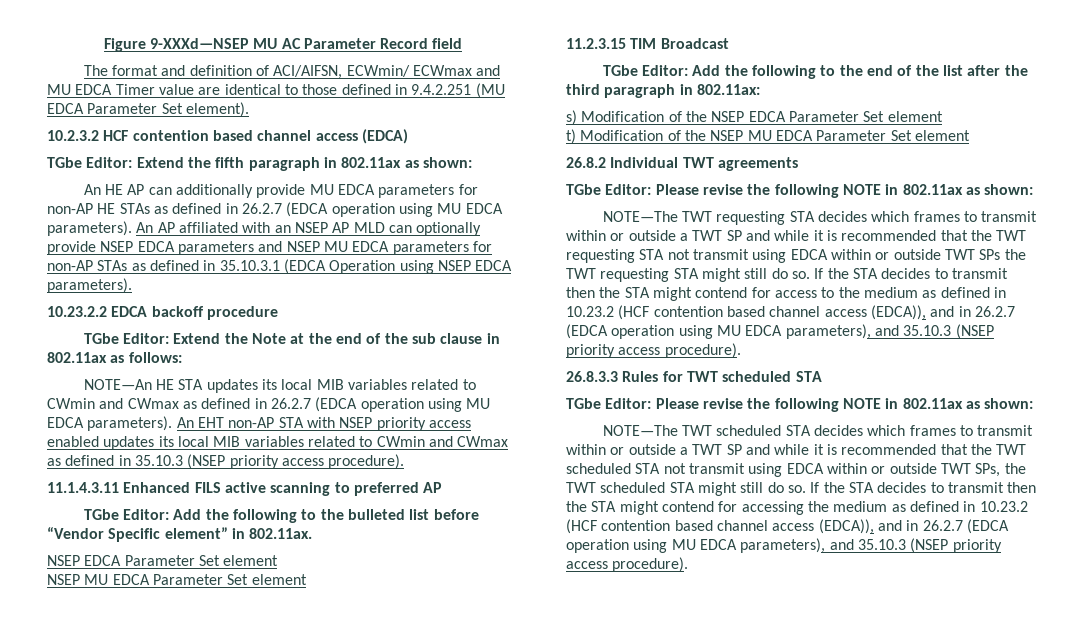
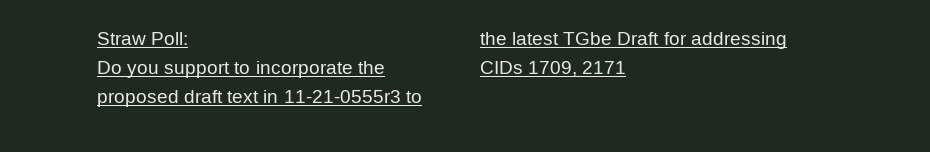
[103,38,463,52] [83,65,501,79] [47,83,505,98] [47,102,249,117] [47,129,408,144] [47,157,472,171] [83,184,478,198] [47,202,503,217] [47,221,482,236] [47,241,492,255] [47,259,513,274] [47,278,132,293] [47,306,278,320] [83,333,500,344] [47,352,182,363] [83,379,476,393] [47,397,491,412] [47,416,471,431] [47,436,509,450] [47,454,405,469] [47,482,443,496] [83,509,479,523] [47,527,313,542] [47,555,279,566] [47,574,307,585] [566,38,729,49] [602,65,1028,79] [566,84,760,98] [566,110,943,125] [566,129,970,144] [566,157,798,171] [566,184,1034,198] [602,211,1038,225] [566,230,1027,241] [566,249,1026,263] [566,268,1008,282] [566,287,1006,301] [566,305,1015,320] [566,324,994,339] [566,343,741,358] [566,371,822,382] [566,398,1034,412] [602,425,1034,436] [566,444,1027,455] [566,463,1026,477] [566,482,1037,496] [566,501,1028,515] [566,519,1009,534] [566,538,1002,553] [566,557,689,572] Figure 9-XXXd—NSEP MU AC Parameter Record field // The format and definition of ACI/AIFSN, ECWmin/ ECWmax and MU EDCA Timer value are identical to those defined in 9.4.2.251 (MU EDCA Parameter Set element). // 10.2.3.2 HCF contention based channel access (EDCA) // TGbe Editor: Extend the fifth paragraph in 802.11ax as shown: // An HE AP can additionally provide MU EDCA parameters for non-AP HE STAs as defined in 26.2.7 (EDCA operation using MU EDCA parameters). An AP affiliated with an NSEP AP MLD can optionally provide NSEP EDCA parameters and NSEP MU EDCA parameters for non-AP STAs as defined in 35.10.3.1 (EDCA Operation using NSEP EDCA parameters). // 10.23.2.2 EDCA backoff procedure // TGbe Editor: Extend the Note at the end of the sub clause in 802.11ax as follows: // NOTE—An HE STA updates its local MIB variables related to CWmin and CWmax as defined in 26.2.7 (EDCA operation using MU EDCA parameters). An EHT non-AP STA with NSEP priority access enabled updates its local MIB variables related to CWmin and CWmax as defined in 35.10.3 (NSEP priority access procedure). // 11.1.4.3.11 Enhanced FILS active scanning to preferred AP // TGbe Editor: Add the following to the bulleted list before “Vendor Specific element” in 802.11ax. // NSEP EDCA Parameter Set element // NSEP MU EDCA Parameter Set element // 11.2.3.15 TIM Broadcast // TGbe Editor: Add the following to the end of the list after the third paragraph in 802.11ax: // s) Modification of the NSEP EDCA Parameter Set element // t) Modification of the NSEP MU EDCA Parameter Set element // 26.8.2 Individual TWT agreements // TGbe Editor: Please revise the following NOTE in 802.11ax as shown: // NOTE—The TWT requesting STA decides which frames to transmit within or outside a TWT SP and while it is recommended that the TWT requesting STA not transmit using EDCA within or outside TWT SPs the TWT requesting STA might still do so. If the STA decides to transmit then the STA might contend for access to the medium as defined in 10.23.2 (HCF contention based channel access (EDCA)), and in 26.2.7 (EDCA operation using MU EDCA parameters), and 35.10.3 (NSEP priority access procedure). // 26.8.3.3 Rules for TWT scheduled STA // TGbe Editor: Please revise the following NOTE in 802.11ax as shown: // NOTE—The TWT scheduled STA decides which frames to transmit within or outside a TWT SP and while it is recommended that the TWT scheduled STA not transmit using EDCA within or outside TWT SPs, the TWT scheduled STA might still do so. If the STA decides to transmit then the STA might contend for accessing the medium as defined in 10.23.2 (HCF contention based channel access (EDCA)), and in 26.2.7 (EDCA operation using MU EDCA parameters), and 35.10.3 (NSEP priority access procedure). -> [97,32,189,45] [97,61,385,78] [97,90,422,107] [480,32,787,49] [480,61,627,77] Straw Poll: // Do you support to incorporate the proposed draft text in 11-21-0555r3 to the latest TGbe Draft for addressing CIDs 1709, 2171

